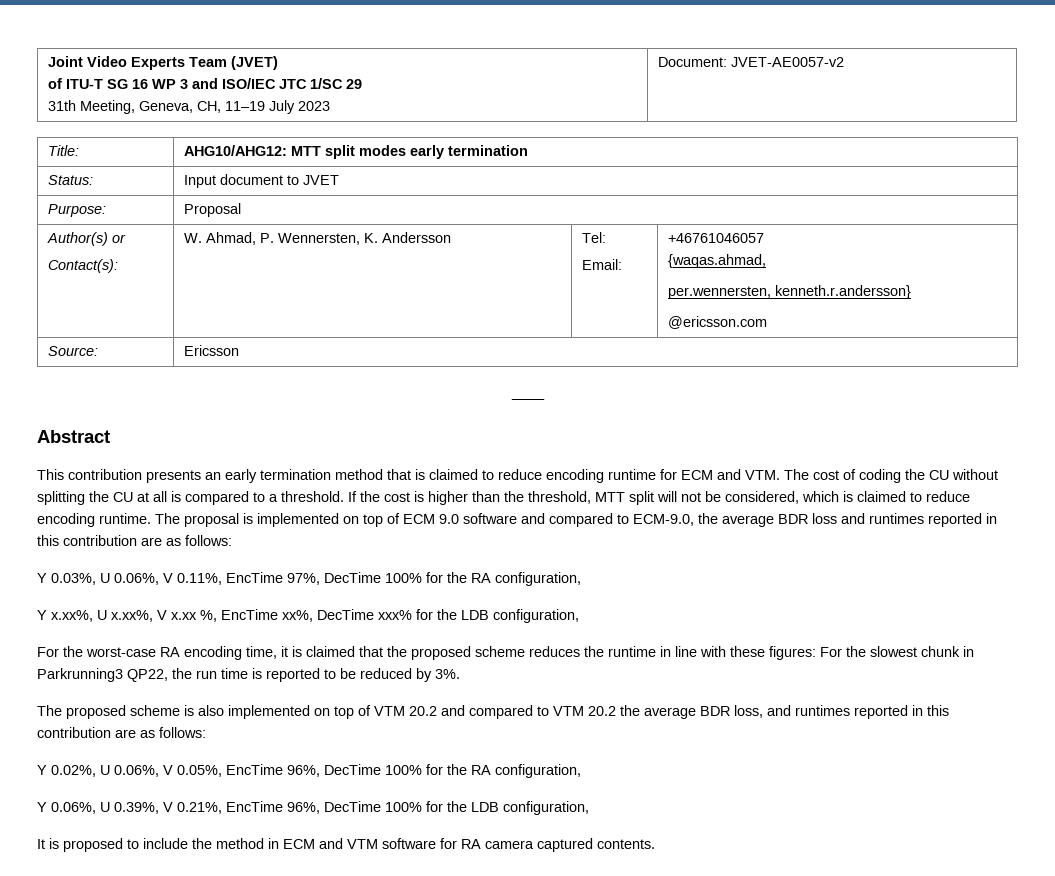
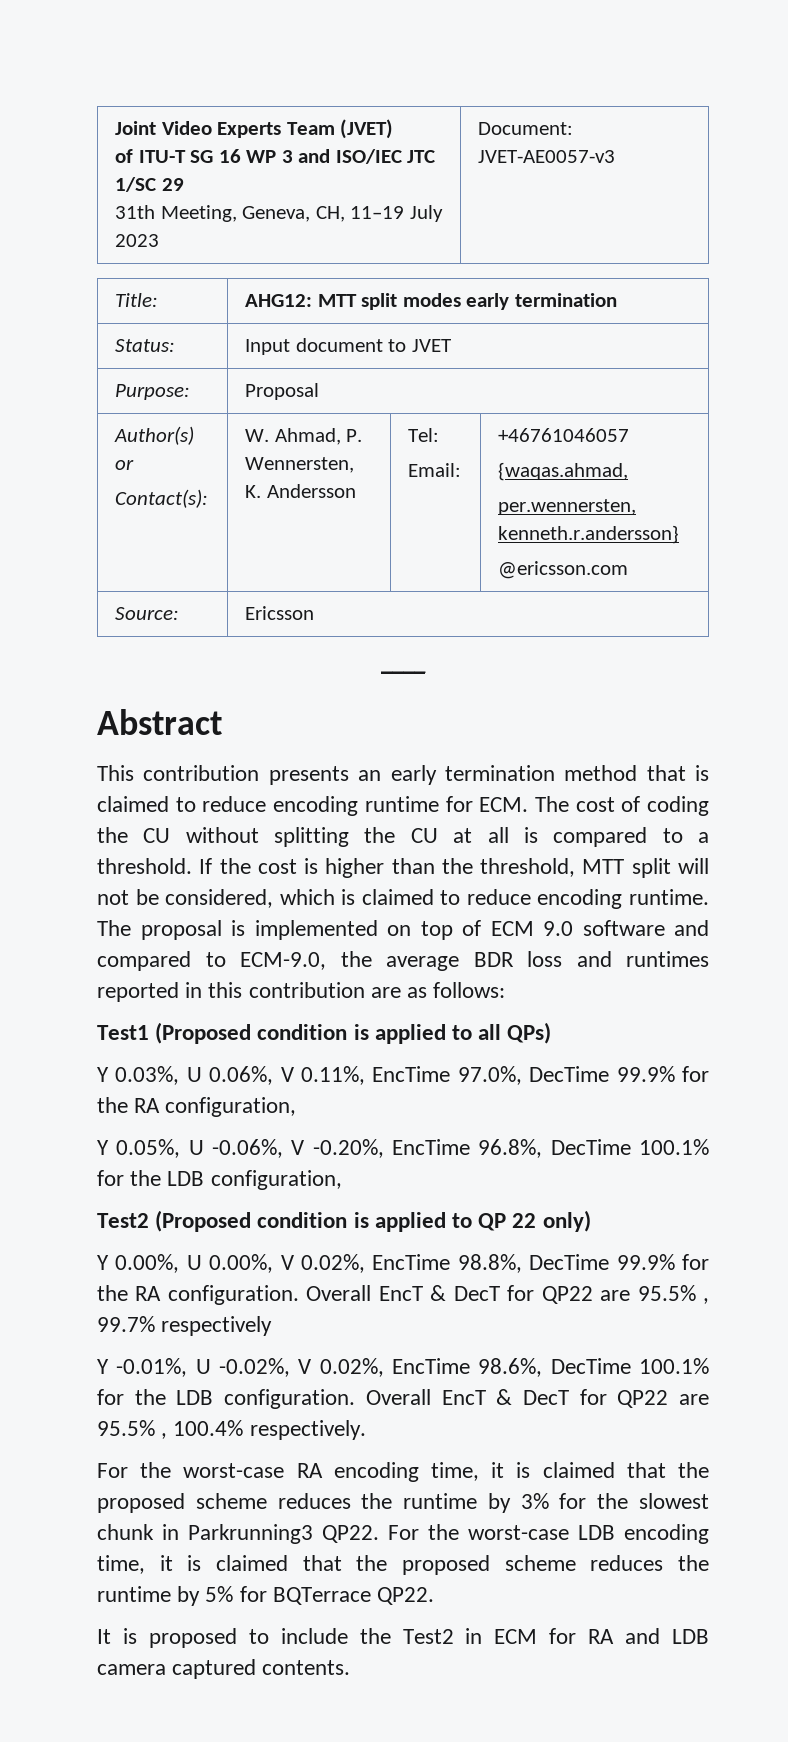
[731,57,845,67] JVET-AE0057-v2 -> [478,150,616,163] JVET-AE0057-v3
[184,145,288,156] AHG10/AHG12: -> [245,294,313,307] AHG12:
[681,469,780,480] ECM and VTM. -> [479,797,529,812] ECM.
(232, 540) none -> [97,1022,552,1044] // Test1 (Proposed condition is applied to all QPs)
[287,572,581,586] [37,609,579,623] 97%, DecTime 100% for the RA configuration, // Y x.xx%, U x.xx%, V x.xx %, EncTime xx%, DecTime xxx% for the LDB configuration, -> [457,1066,709,1085] [97,1097,297,1117] [97,1139,709,1158] [97,1170,342,1190] [97,1210,591,1232] [97,1254,709,1273] [97,1285,709,1305] [97,1316,273,1336] [97,1358,709,1377] [97,1389,709,1409] [97,1420,366,1440] 97.0%, DecTime 99.9% for the RA configuration, // Y 0.05%, U -0.06%, V -0.20%, EncTime 96.8%, DecTime 100.1% for the LDB configuration, // Test2 (Proposed condition is applied to QP 22 only) // Y 0.00%, U 0.00%, V 0.02%, EncTime 98.8%, DecTime 99.9% for the RA configuration. Overall EncT & DecT for QP22 are 95.5% , 99.7% respectively // Y -0.01%, U -0.02%, V 0.02%, EncTime 98.6%, DecTime 100.1% for the LDB configuration. Overall EncT & DecT for QP22 are 95.5% , 100.4% respectively.
[660,646,842,660] in line with these figures: For -> [487,1493,587,1513] by 3% for
[127,668,460,682] [37,705,949,719] [37,727,206,738] [37,764,581,778] [37,801,589,815] QP22, the run time is reported to be reduced by 3%. // The proposed scheme is also implemented on top of VTM 20.2 and compared to VTM 20.2 the average BDR loss, and runtimes reported in this contribution are as follows: // Y 0.02%, U 0.06%, V 0.05%, EncTime 96%, DecTime 100% for the RA configuration, // Y 0.06%, U 0.39%, V 0.21%, EncTime 96%, DecTime 100% for the LDB configuration, -> [322,1524,709,1544] [97,1555,709,1575] [97,1586,435,1606] QP22. For the worst-case LDB encoding time, it is claimed that the proposed scheme reduces the runtime by 5% for BQTerrace QP22.
[216,838,264,849] method -> [402,1629,454,1644] Test2
[319,838,481,849] and VTM software for RA -> [549,1628,709,1644] for RA and LDB

